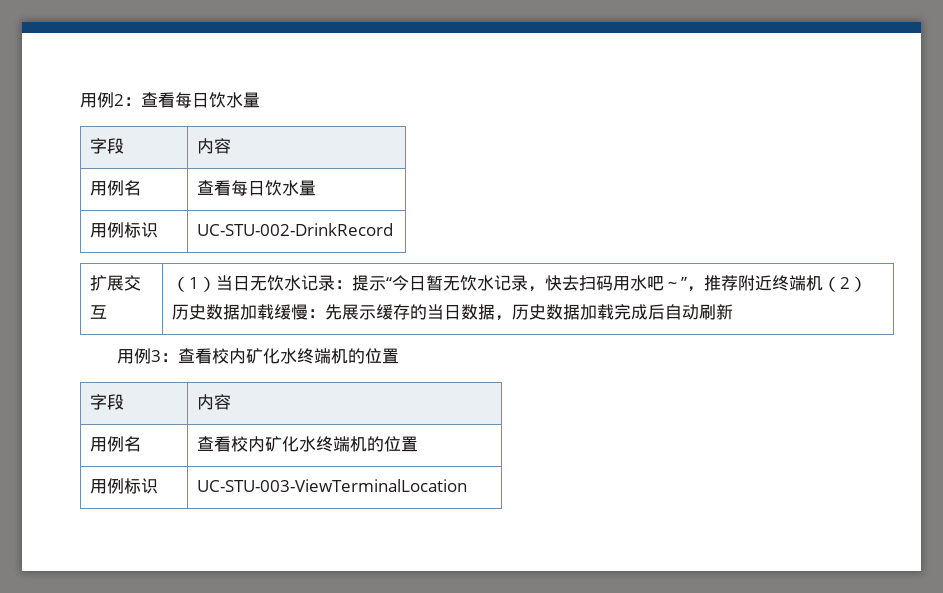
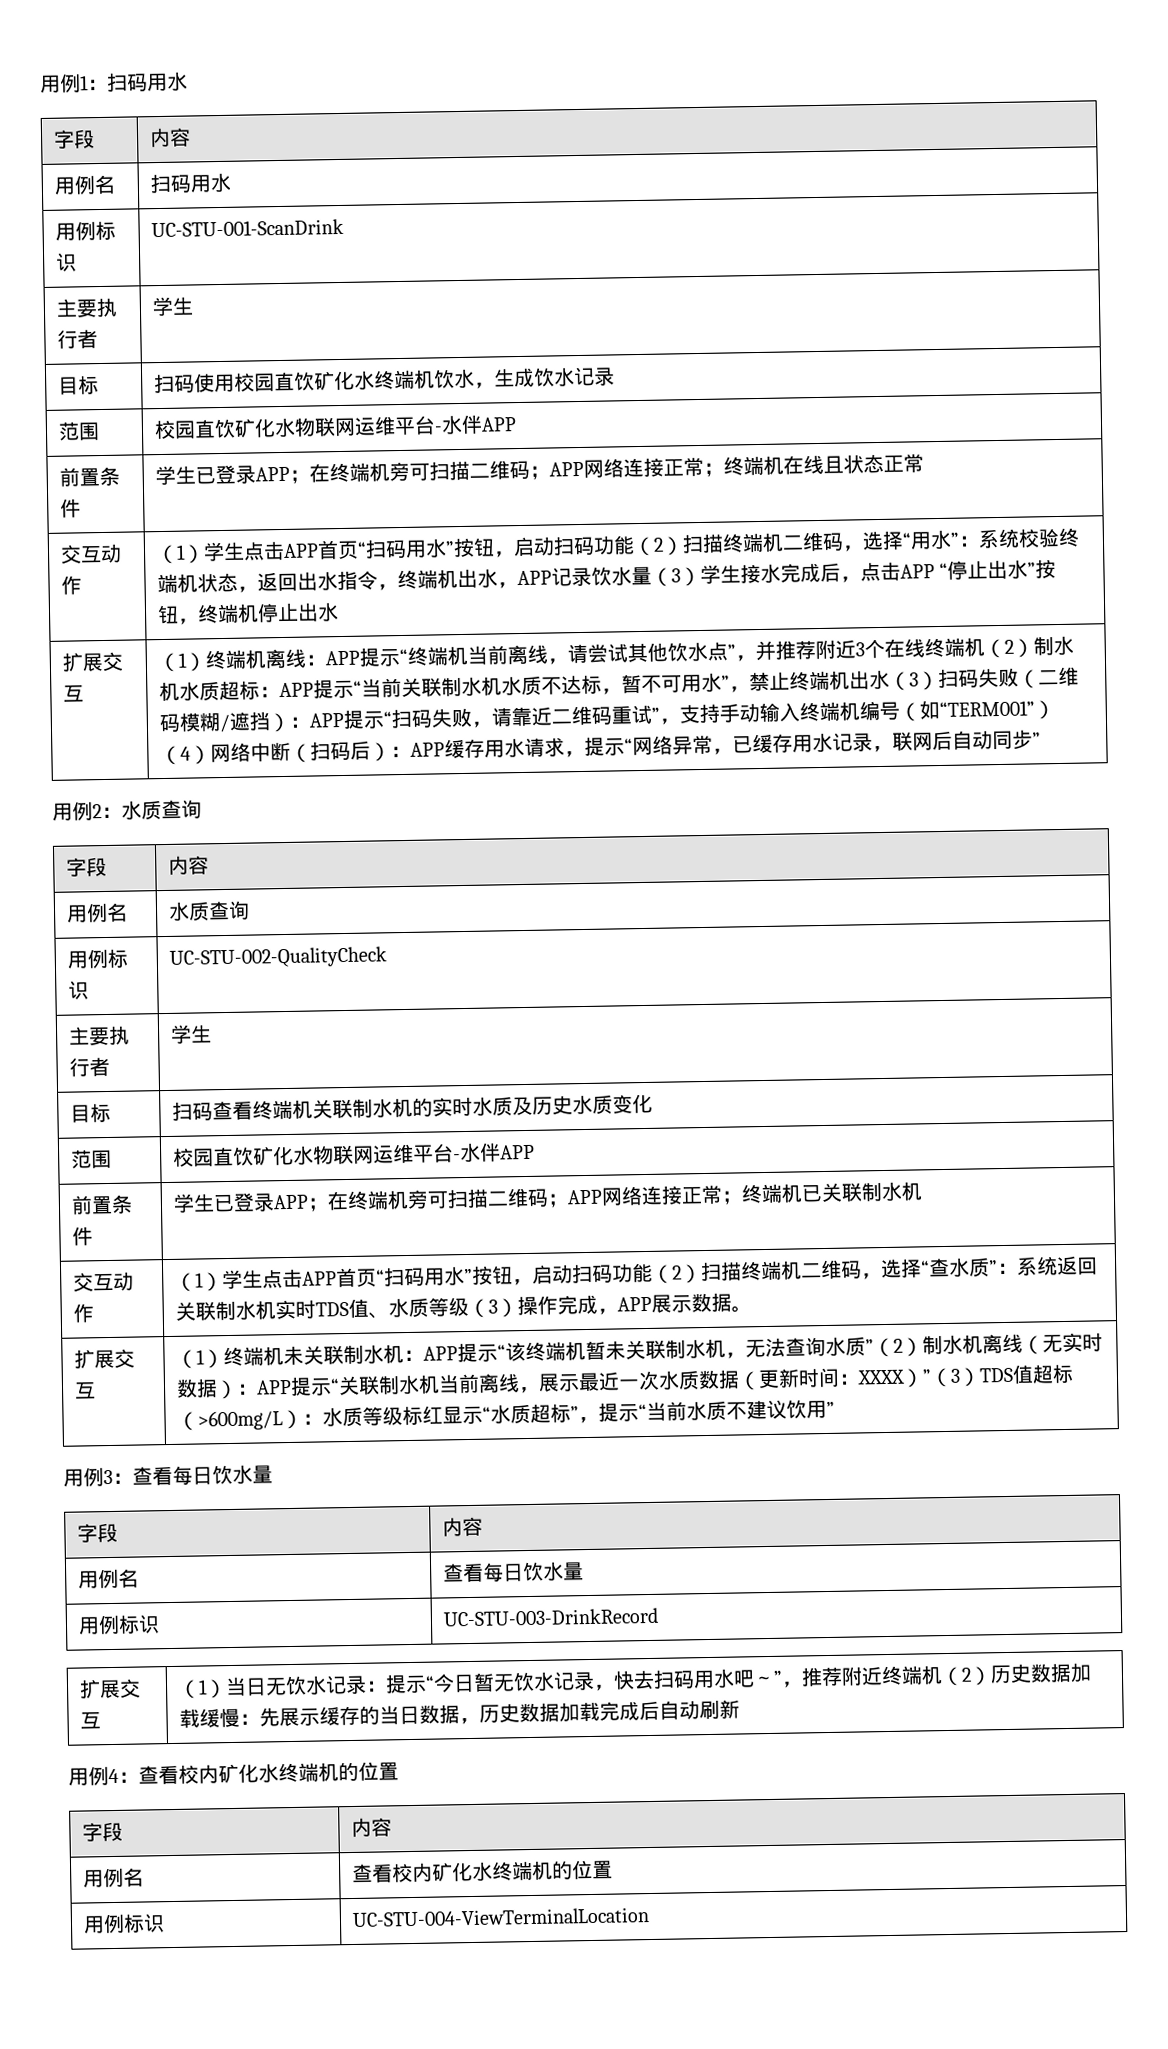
[80,92,124,108] 用例2 -> [40,71,188,93] [52,129,95,149] [148,127,191,148] [53,174,116,195] [149,172,231,194] [54,220,116,241] [54,252,77,272] [150,218,344,238] [55,297,118,318] [56,329,98,349] [151,296,194,317] [57,375,99,395] [153,366,615,394] [57,421,100,441] [153,414,517,440] [58,466,120,487] [59,498,81,518] [154,453,924,486] [59,543,122,564] [60,575,82,595] [155,527,1080,565] [156,559,1057,594] [156,602,339,625] [61,651,124,672] [62,684,84,703] [157,635,1074,673] [158,666,1079,702] [158,699,1055,733] [159,729,1041,766] [52,799,202,821] [65,856,107,877] [167,855,209,875] [65,902,128,923] [167,900,250,921] [66,948,128,969] [67,980,89,1000] [168,946,387,969] [67,1025,130,1046] [68,1056,110,1077] [169,1024,212,1044] [69,1102,111,1123] [171,1093,653,1121] [70,1149,112,1169] [172,1142,535,1167] [70,1194,133,1215] [71,1226,93,1246] [172,1181,922,1213] [72,1271,134,1292] [72,1303,94,1323] [174,1255,1098,1292] [174,1292,752,1321] [73,1348,135,1369] [73,1381,96,1400] [175,1332,1103,1369] [175,1363,1074,1400] [176,1399,835,1431] [63,1467,113,1487] 用例1：扫码用水 // 字段 | 内容 // 用例名 | 扫码用水 // 用例标识 | UC-STU-001-ScanDrink // 主要执行者 | 学生 // 目标 | 扫码使用校园直饮矿化水终端机饮水，生成饮水记录 // 范围 | 校园直饮矿化水物联网运维平台-水伴APP // 前置条件 | 学生已登录APP；在终端机旁可扫描二维码；APP网络连接正常；终端机在线且状态正常 // 交互动作 | （1）学生点击APP首页“扫码用水”按钮，启动扫码功能（2）扫描终端机二维码，选择“用水”：系统校验终端机状态，返回出水指令，终端机出水，APP记录饮水量（3）学生接水完成后，点击APP “停止出水”按钮，终端机停止出水 // 扩展交互 | （1）终端机离线：APP提示“终端机当前离线，请尝试其他饮水点”，并推荐附近3个在线终端机（2）制水机水质超标：APP提示“当前关联制水机水质不达标，暂不可用水”，禁止终端机出水（3）扫码失败（二维码模糊/遮挡）：APP提示“扫码失败，请靠近二维码重试”，支持手动输入终端机编号（如“TERM001”）（4）网络中断（扫码后）：APP缓存用水请求，提示“网络异常，已缓存用水记录，联网后自动同步” // 用例2：水质查询 // 字段 | 内容 // 用例名 | 水质查询 // 用例标识 | UC-STU-002-QualityCheck // 主要执行者 | 学生 // 目标 | 扫码查看终端机关联制水机的实时水质及历史水质变化 // 范围 | 校园直饮矿化水物联网运维平台-水伴APP // 前置条件 | 学生已登录APP；在终端机旁可扫描二维码；APP网络连接正常；终端机已关联制水机 // 交互动作 | （1）学生点击APP首页“扫码用水”按钮，启动扫码功能（2）扫描终端机二维码，选择“查水质”：系统返回关联制水机实时TDS值、水质等级（3）操作完成，APP展示数据。 // 扩展交互 | （1）终端机未关联制水机：APP提示“该终端机暂未关联制水机，无法查询水质”（2）制水机离线（无实时数据）：APP提示“关联制水机当前离线，展示最近一次水质数据（更新时间：XXXX）”（3）TDS值超标（>600mg/L）：水质等级标红显示“水质超标”，提示“当前水质不建议饮用” // 用例3
[197,223,394,236] UC-STU-002-DrinkRecord -> [442,1607,659,1627] UC-STU-003-DrinkRecord
[151,350,162,362] 3 -> [108,1768,119,1784] 4
[197,479,468,492] UC-STU-003-ViewTerminalLocation -> [351,1907,650,1928] UC-STU-004-ViewTerminalLocation

